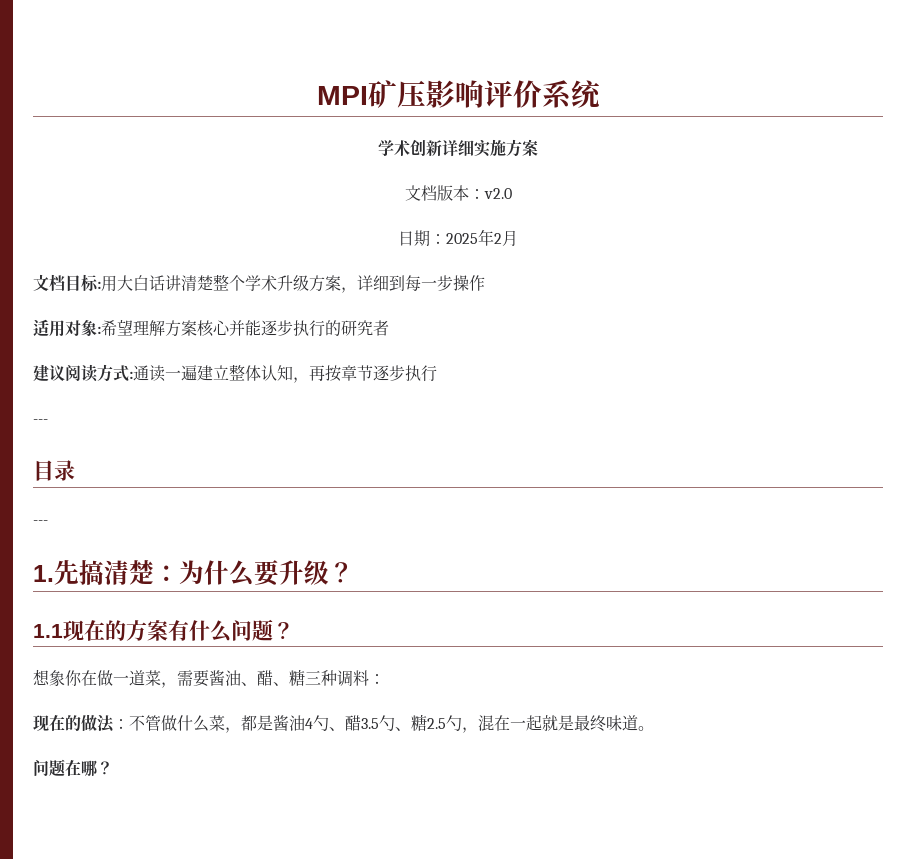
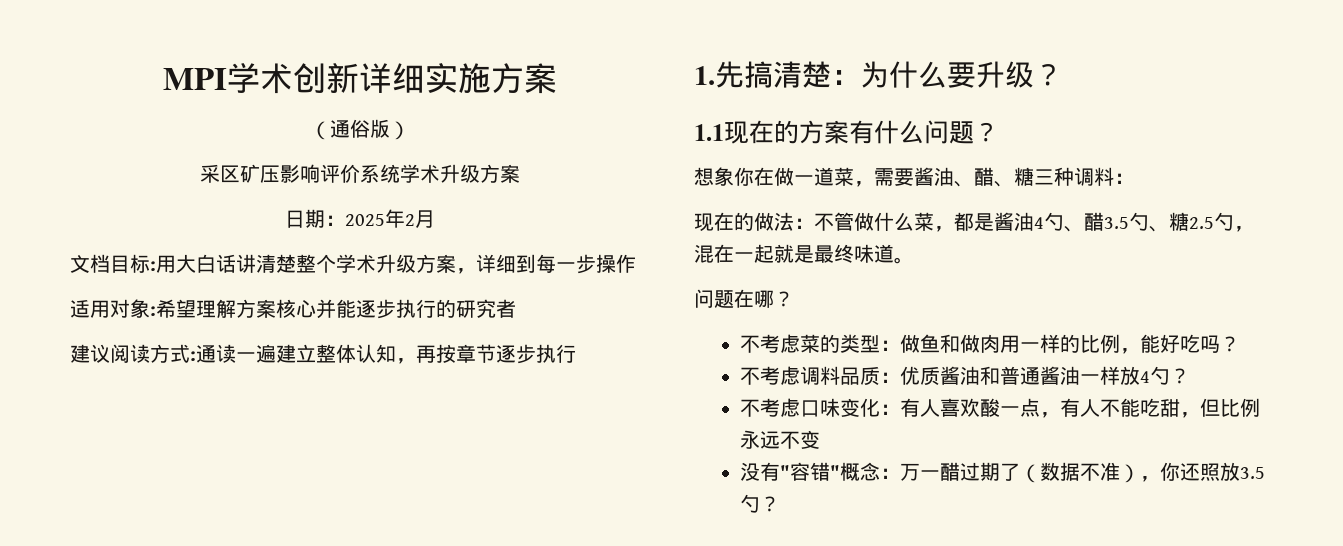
[367,80,601,109] 矿压影响评价系统 // -> (227, 79) none
[404,185,512,201] 文档版本：v2.0 -> [309,119,410,140] [199,164,520,183] （通俗版） // 采区矿压影响评价系统学术升级方案
[33,419,48,424] [33,460,75,481] [33,520,48,525] // --- // 目录 // --- -> (576, 353) none
(113, 768) none -> [739,334,1240,354] [739,366,1190,385] [739,398,1260,418] [739,430,820,449] [739,462,1265,483] [739,494,780,513] // 不考虑菜的类型：做鱼和做肉用一样的比例，能好吃吗？ // 不考虑调料品质：优质酱油和普通酱油一样放4勺？ // 不考虑口味变化：有人喜欢酸一点，有人不能吃甜，但比例永远不变 // 没有"容错"概念：万一醋过期了（数据不准），你还照放3.5勺？

